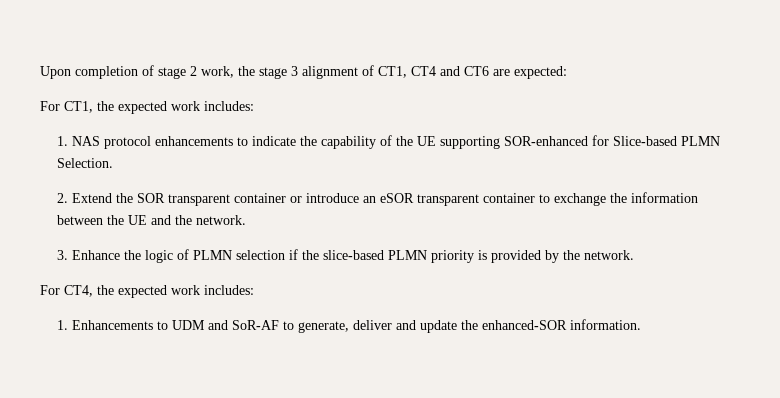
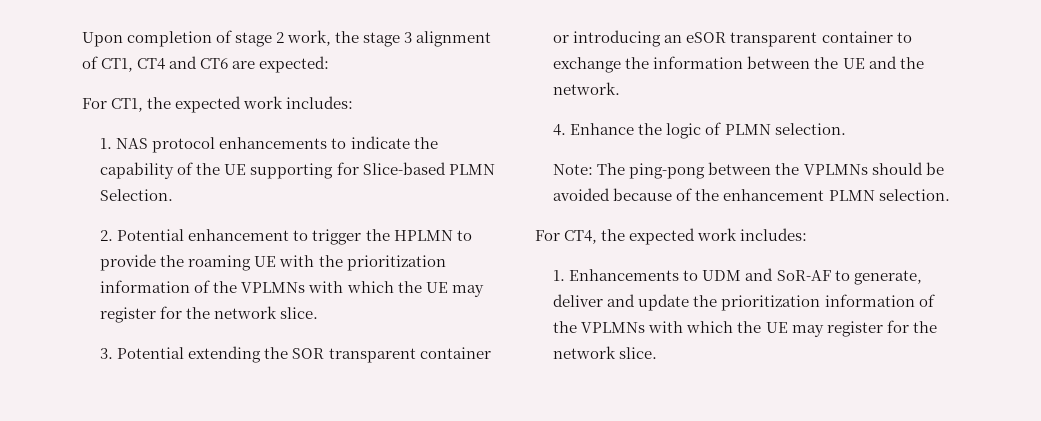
[504,136,589,146] SOR-enhanced -> (334, 171) none
[72,193,113,203] Extend -> [117,229,472,245] [100,254,446,271] [100,280,484,297] [100,306,319,323] [100,346,262,363] Potential enhancement to trigger the HPLMN to provide the roaming UE with the prioritization information of the VPLMNs with which the UE may register for the network slice. // 3. Potential extending
[306,193,360,203] introduce -> [573,30,662,47] introducing
[57,250,69,260] 3. -> [553,124,567,136] 4.
[236,249,635,263] selection if the slice-based PLMN priority is provided by the network. -> [774,123,846,135] [553,162,944,179] [553,188,950,201] selection. // Note: The ping-pong between the VPLMNs should be avoided because of the enhancement PLMN selection.
[482,319,642,330] enhanced-SOR information. -> [721,294,935,311] [553,320,937,337] [553,346,658,359] prioritization information of the VPLMNs with which the UE may register for the network slice.

